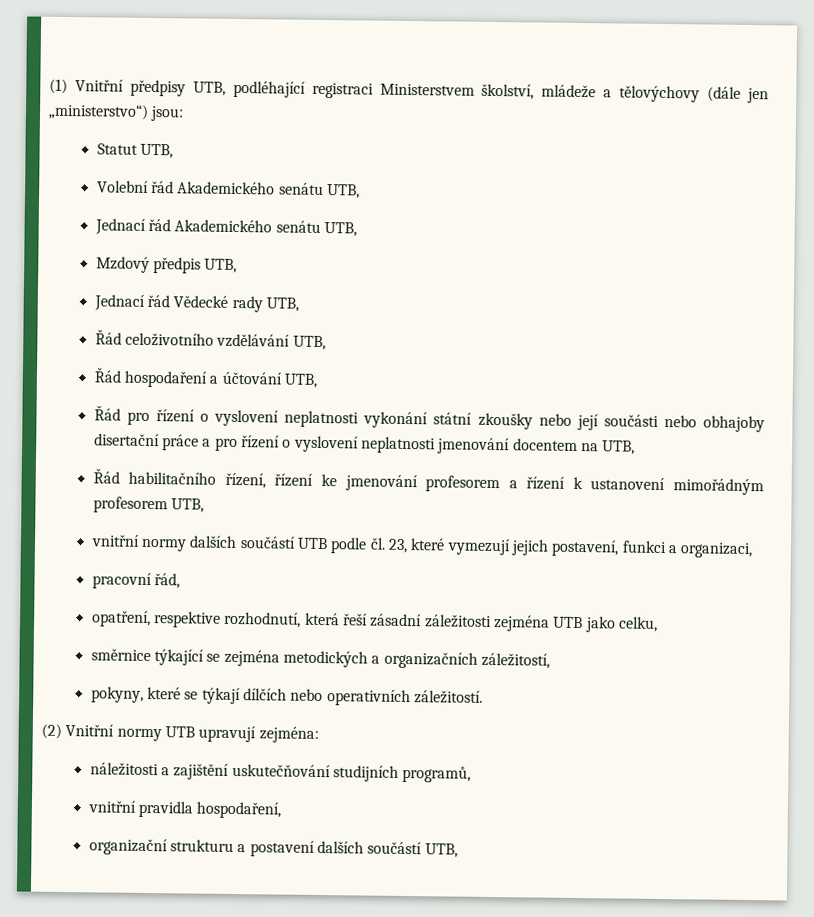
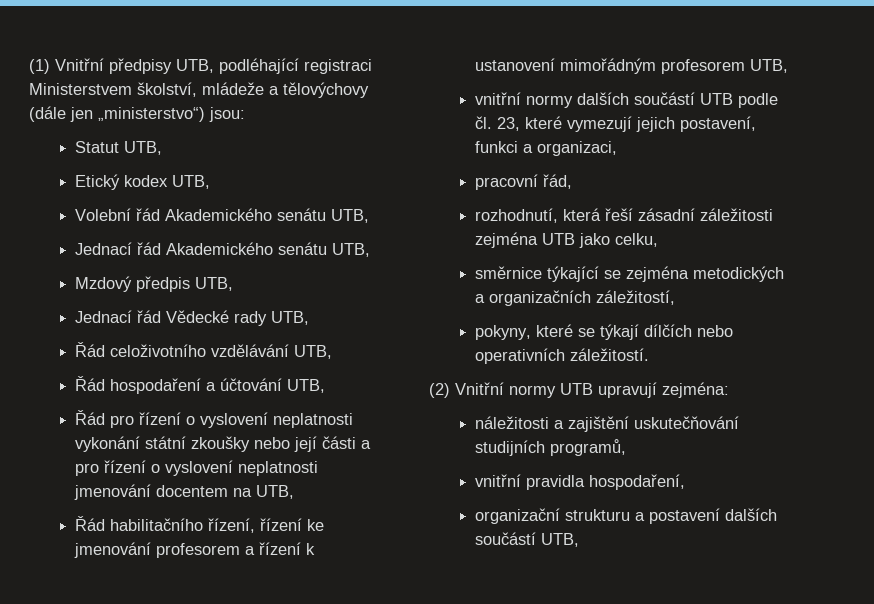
(174, 151) none -> [74,174,210,190] // Etický kodex UTB,
[603,414,766,433] [93,433,200,451] součásti nebo obhajoby disertační práce -> [321,436,356,449] části
[91,610,222,628] opatření, respektive -> (572, 181) none

